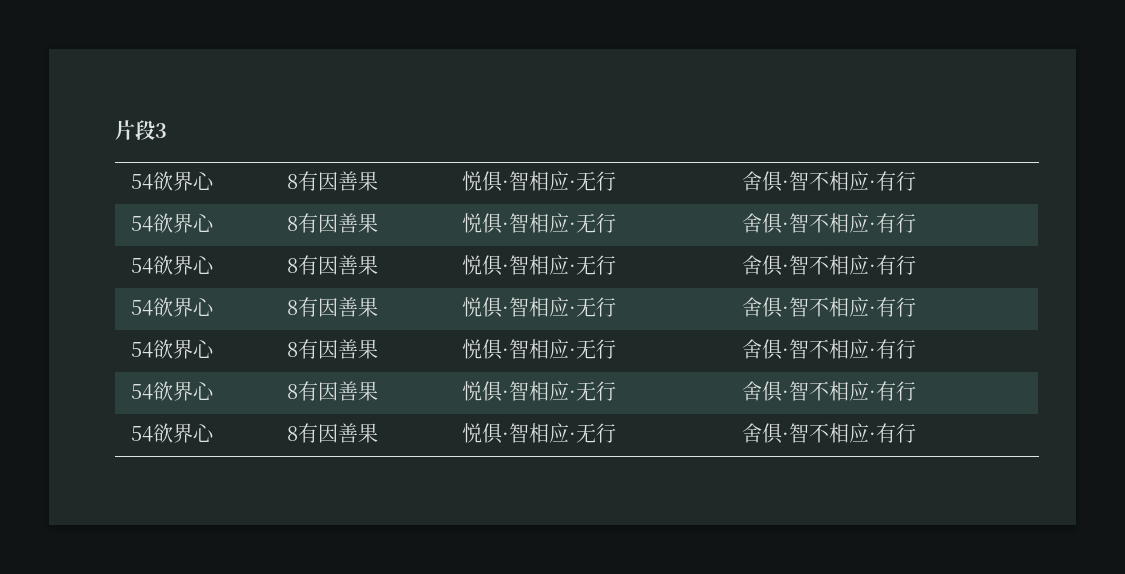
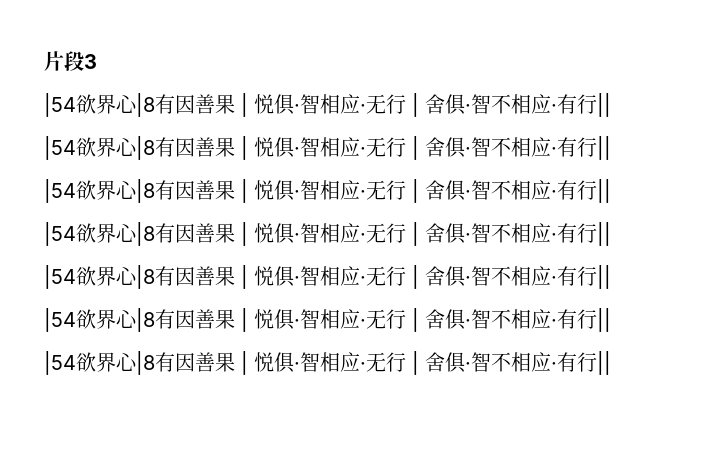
[130,171,215,191] [286,171,378,191] [461,171,616,192] [741,171,916,192] [130,213,215,233] [286,213,378,233] [461,213,616,234] [741,213,916,234] [130,255,215,275] [286,255,378,275] [461,255,616,276] [741,255,916,276] [130,297,215,317] [286,297,378,317] [461,297,616,318] [741,297,916,318] [130,339,215,359] [286,339,378,359] [461,339,616,360] [741,339,916,360] [130,381,215,401] [286,381,378,401] [461,381,616,402] [741,381,916,402] [130,423,215,443] [286,423,378,443] [461,423,616,444] [741,423,916,444] // 54欲界心 | 8有因善果 | 悦俱·智相应·无行 | 舍俱·智不相应·有行 // 54欲界心 | 8有因善果 | 悦俱·智相应·无行 | 舍俱·智不相应·有行 // 54欲界心 | 8有因善果 | 悦俱·智相应·无行 | 舍俱·智不相应·有行 // 54欲界心 | 8有因善果 | 悦俱·智相应·无行 | 舍俱·智不相应·有行 // 54欲界心 | 8有因善果 | 悦俱·智相应·无行 | 舍俱·智不相应·有行 // 54欲界心 | 8有因善果 | 悦俱·智相应·无行 | 舍俱·智不相应·有行 // 54欲界心 | 8有因善果 | 悦俱·智相应·无行 | 舍俱·智不相应·有行 -> [44,93,611,117] [44,136,611,160] [44,179,611,203] [44,222,611,246] [44,265,611,289] [44,308,611,332] [44,351,611,375] // |54欲界心|8有因善果 | 悦俱·智相应·无行 | 舍俱·智不相应·有行|| // |54欲界心|8有因善果 | 悦俱·智相应·无行 | 舍俱·智不相应·有行|| // |54欲界心|8有因善果 | 悦俱·智相应·无行 | 舍俱·智不相应·有行|| // |54欲界心|8有因善果 | 悦俱·智相应·无行 | 舍俱·智不相应·有行|| // |54欲界心|8有因善果 | 悦俱·智相应·无行 | 舍俱·智不相应·有行|| // |54欲界心|8有因善果 | 悦俱·智相应·无行 | 舍俱·智不相应·有行|| // |54欲界心|8有因善果 | 悦俱·智相应·无行 | 舍俱·智不相应·有行||

